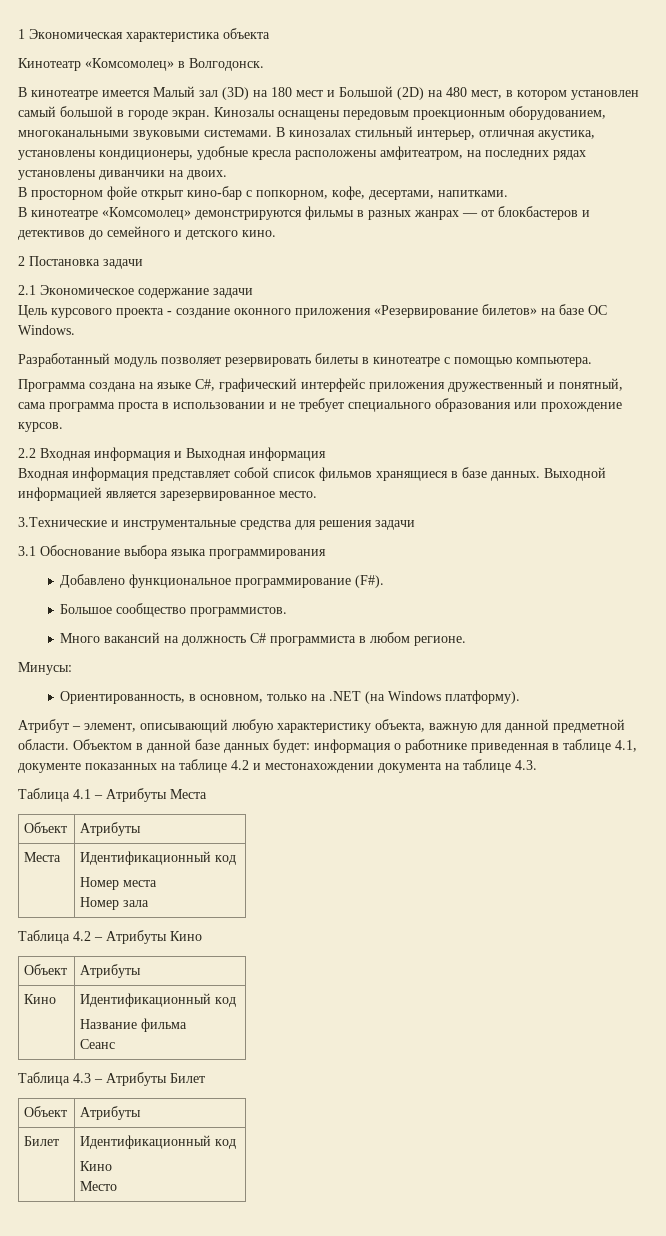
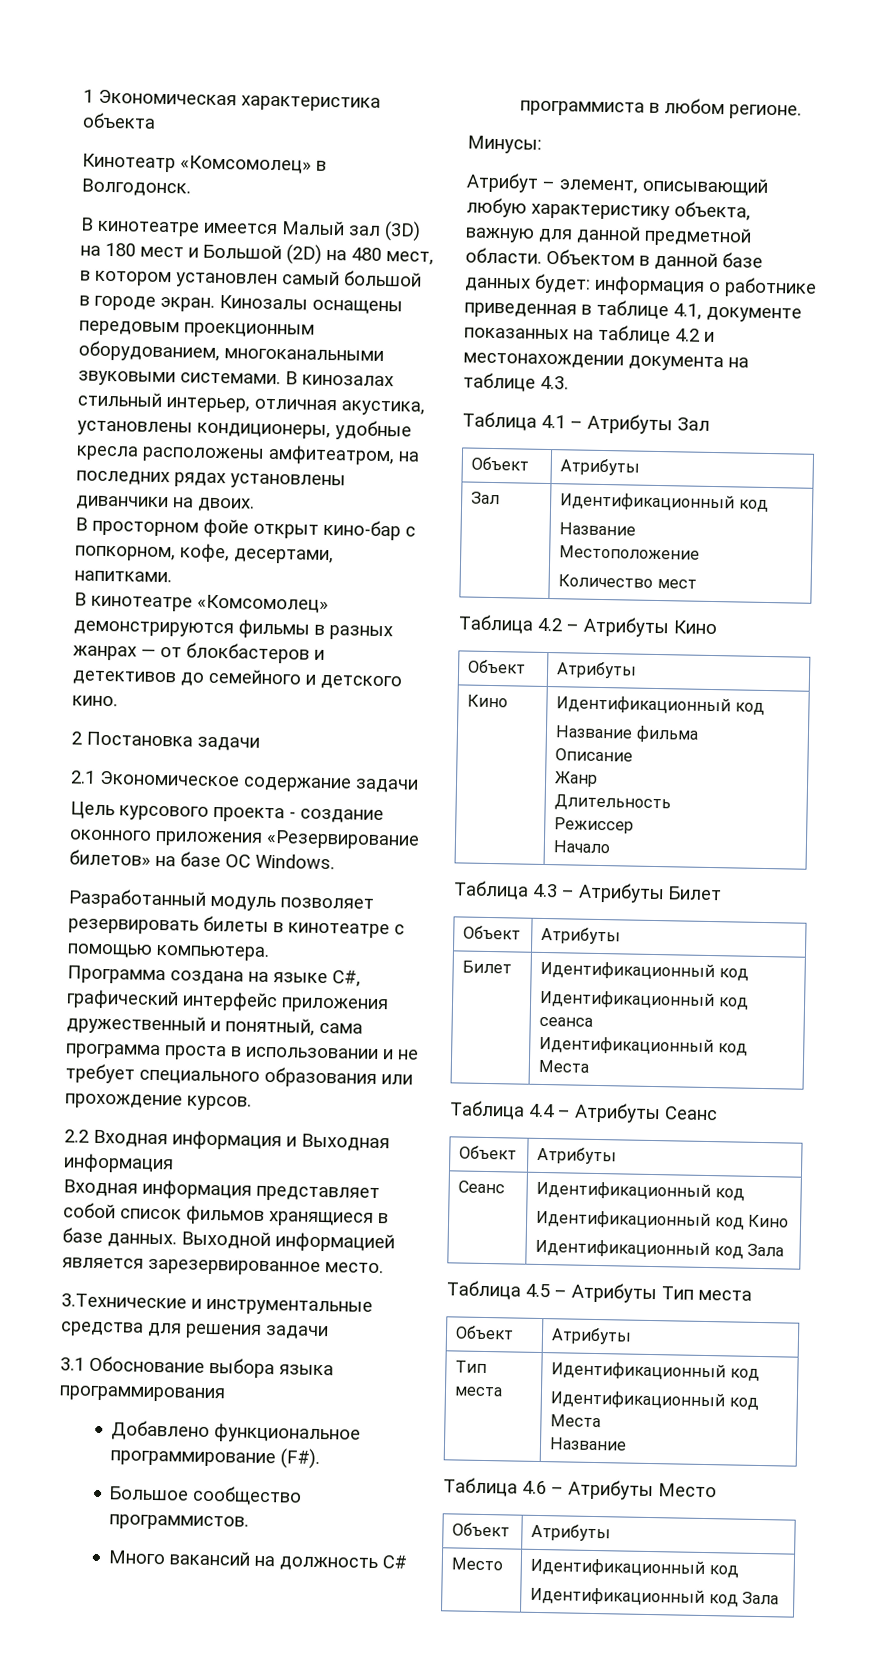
[60,690,521,704] // Ориентированность, в основном, только на .NET (на Windows платформу). -> (542, 144) none
[170,789,207,799] [24,822,68,833] [80,822,142,836] [24,852,62,862] [80,851,237,865] [80,877,158,890] [80,897,150,910] Места // Объект | Атрибуты // Места | Идентификационный код // Номер места // Номер зала -> [677,417,710,431] [471,456,530,471] [560,458,641,476] [471,491,501,505] [560,492,769,512] [559,522,637,536] [559,545,701,560] [558,574,697,589] Зал // Объект | Атрибуты // Зал | Идентификационный код // Название // Местоположение // Количество мест
[80,1039,116,1049] Сеанс -> [555,748,634,762] [554,771,599,787] [554,794,672,812] [554,817,635,834] [553,840,611,854] Описание // Жанр // Длительность // Режиссер // Начало
[80,1161,113,1171] [80,1181,118,1191] Кино // Место -> [539,989,749,1010] [539,1016,594,1027] [539,1035,748,1056] [538,1059,590,1073] [449,1100,718,1124] [459,1145,518,1160] [537,1146,618,1165] [458,1180,506,1194] [536,1180,745,1201] [535,1209,790,1230] [535,1238,785,1259] [446,1280,752,1304] [455,1325,515,1340] [551,1327,633,1345] [455,1360,488,1374] [454,1386,504,1397] [551,1361,760,1381] [550,1390,759,1410] [550,1414,602,1428] [549,1437,628,1451] [443,1477,717,1501] [452,1522,511,1537] [531,1523,612,1542] [451,1557,504,1571] [530,1557,739,1578] [530,1586,780,1607] Идентификационный код сеанса // Идентификационный код Места // Таблица 4.4 – Атрибуты Сеанс // Объект | Атрибуты // Сеанс | Идентификационный код // Идентификационный код Кино // Идентификационный код Зала // Таблица 4.5 – Атрибуты Тип места // Объект | Атрибуты // Тип места | Идентификационный код // Идентификационный код Места // Название // Таблица 4.6 – Атрибуты Место // Объект | Атрибуты // Место | Идентификационный код // Идентификационный код Зала

